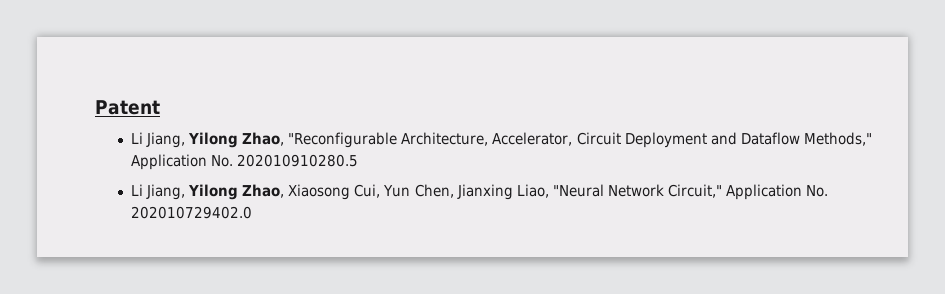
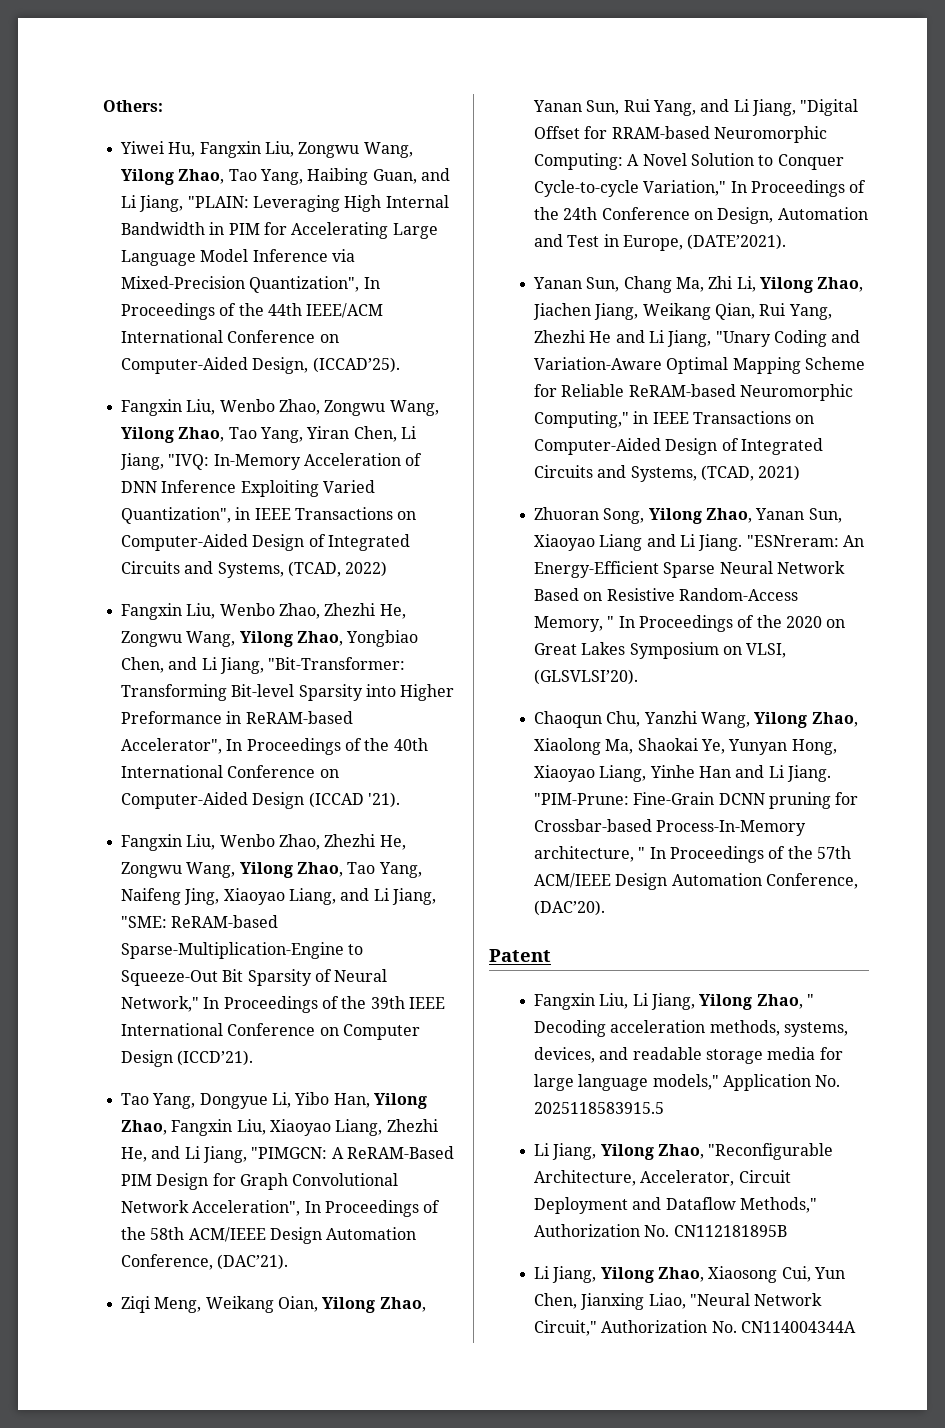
[95,100,160,115] Patent -> [103,100,164,112] [120,141,413,158] [121,168,450,185] [121,195,449,212] [121,222,438,239] [121,249,356,266] [121,276,380,293] [121,303,384,320] [121,330,339,343] [121,357,400,374] [121,399,439,416] [121,426,416,443] [120,453,423,470] [121,480,376,497] [121,507,417,524] [121,534,411,551] [121,561,388,578] [121,603,406,620] [121,630,419,647] [121,657,406,674] [121,684,455,701] [121,711,353,724] [121,738,428,755] [121,765,339,778] [121,792,401,809] [121,834,406,851] [121,862,422,878] [121,888,436,905] [121,915,279,928] [121,942,364,959] [121,969,388,986] [121,996,445,1013] [121,1023,421,1040] [121,1050,254,1067] [121,1092,427,1109] [121,1119,438,1136] [121,1146,454,1163] [121,1173,399,1190] [121,1200,441,1217] [121,1227,417,1244] [121,1254,289,1270] [121,1296,426,1313] [533,99,859,116] [534,126,828,143] [534,153,844,170] [534,180,867,197] [534,207,868,224] [534,234,787,251] [533,276,864,293] [533,303,832,320] [534,330,861,347] [534,357,866,374] [534,384,854,401] [534,411,815,428] [534,438,824,455] [534,465,801,482] [534,507,842,524] [534,534,864,551] [534,561,846,578] [534,588,799,601] [534,615,846,632] [534,642,787,659] [534,669,639,685] [534,711,858,728] [534,738,837,755] [534,765,831,782] [534,792,859,809] [534,819,807,836] [534,846,851,863] [534,873,859,890] [534,900,606,916] [489,949,551,962] [534,993,814,1010] [534,1020,849,1037] [534,1047,843,1064] [534,1074,841,1091] [534,1102,665,1114] Others: // Yiwei Hu, Fangxin Liu, Zongwu Wang, Yilong Zhao, Tao Yang, Haibing Guan, and Li Jiang, "PLAIN: Leveraging High Internal Bandwidth in PIM for Accelerating Large Language Model Inference via Mixed-Precision Quantization", In Proceedings of the 44th IEEE/ACM International Conference on Computer-Aided Design, (ICCAD’25). // Fangxin Liu, Wenbo Zhao, Zongwu Wang, Yilong Zhao, Tao Yang, Yiran Chen, Li Jiang, "IVQ: In-Memory Acceleration of DNN Inference Exploiting Varied Quantization", in IEEE Transactions on Computer-Aided Design of Integrated Circuits and Systems, (TCAD, 2022) // Fangxin Liu, Wenbo Zhao, Zhezhi He, Zongwu Wang, Yilong Zhao, Yongbiao Chen, and Li Jiang, "Bit-Transformer: Transforming Bit-level Sparsity into Higher Preformance in ReRAM-based Accelerator", In Proceedings of the 40th International Conference on Computer-Aided Design (ICCAD '21). // Fangxin Liu, Wenbo Zhao, Zhezhi He, Zongwu Wang, Yilong Zhao, Tao Yang, Naifeng Jing, Xiaoyao Liang, and Li Jiang, "SME: ReRAM-based Sparse-Multiplication-Engine to Squeeze-Out Bit Sparsity of Neural Network," In Proceedings of the 39th IEEE International Conference on Computer Design (ICCD’21). // Tao Yang, Dongyue Li, Yibo Han, Yilong Zhao, Fangxin Liu, Xiaoyao Liang, Zhezhi He, and Li Jiang, "PIMGCN: A ReRAM-Based PIM Design for Graph Convolutional Network Acceleration", In Proceedings of the 58th ACM/IEEE Design Automation Conference, (DAC’21). // Ziqi Meng, Weikang Oian, Yilong Zhao, Yanan Sun, Rui Yang, and Li Jiang, "Digital Offset for RRAM-based Neuromorphic Computing: A Novel Solution to Conquer Cycle-to-cycle Variation," In Proceedings of the 24th Conference on Design, Automation and Test in Europe, (DATE’2021). // Yanan Sun, Chang Ma, Zhi Li, Yilong Zhao, Jiachen Jiang, Weikang Qian, Rui Yang, Zhezhi He and Li Jiang, "Unary Coding and Variation-Aware Optimal Mapping Scheme for Reliable ReRAM-based Neuromorphic Computing," in IEEE Transactions on Computer-Aided Design of Integrated Circuits and Systems, (TCAD, 2021) // Zhuoran Song, Yilong Zhao, Yanan Sun, Xiaoyao Liang and Li Jiang. "ESNreram: An Energy-Efficient Sparse Neural Network Based on Resistive Random-Access Memory, " In Proceedings of the 2020 on Great Lakes Symposium on VLSI, (GLSVLSI’20). // Chaoqun Chu, Yanzhi Wang, Yilong Zhao, Xiaolong Ma, Shaokai Ye, Yunyan Hong, Xiaoyao Liang, Yinhe Han and Li Jiang. "PIM-Prune: Fine-Grain DCNN pruning for Crossbar-based Process-In-Memory architecture, " In Proceedings of the 57th ACM/IEEE Design Automation Conference, (DAC’20). // Patent // Fangxin Liu, Li Jiang, Yilong Zhao, " Decoding acceleration methods, systems, devices, and readable storage media for large language models," Application No. 2025118583915.5
[131,154,359,170] Application No. 202010910280.5 -> [534,1224,787,1237] Authorization No. CN112181895B
[725,184,828,200] [131,206,253,219] Application No. 202010729402.0 -> [601,1320,857,1333] Authorization No. CN114004344A

